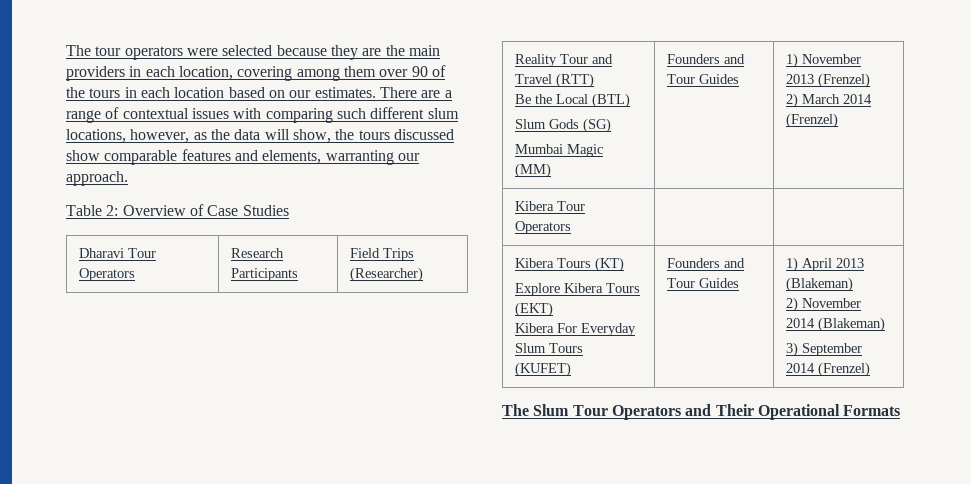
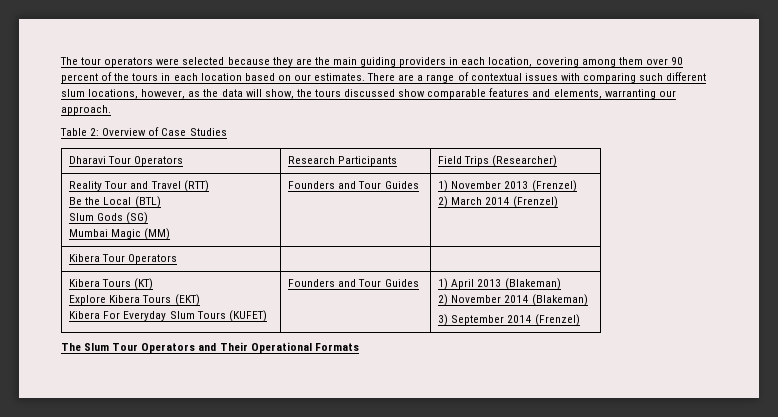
(440, 50) none -> [360,57,397,67] guiding
(428, 71) none -> [61,73,98,83] percent

